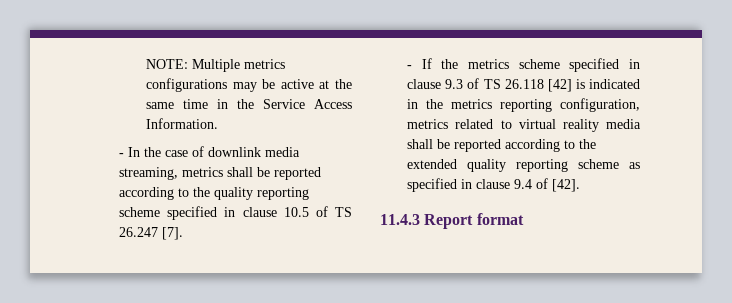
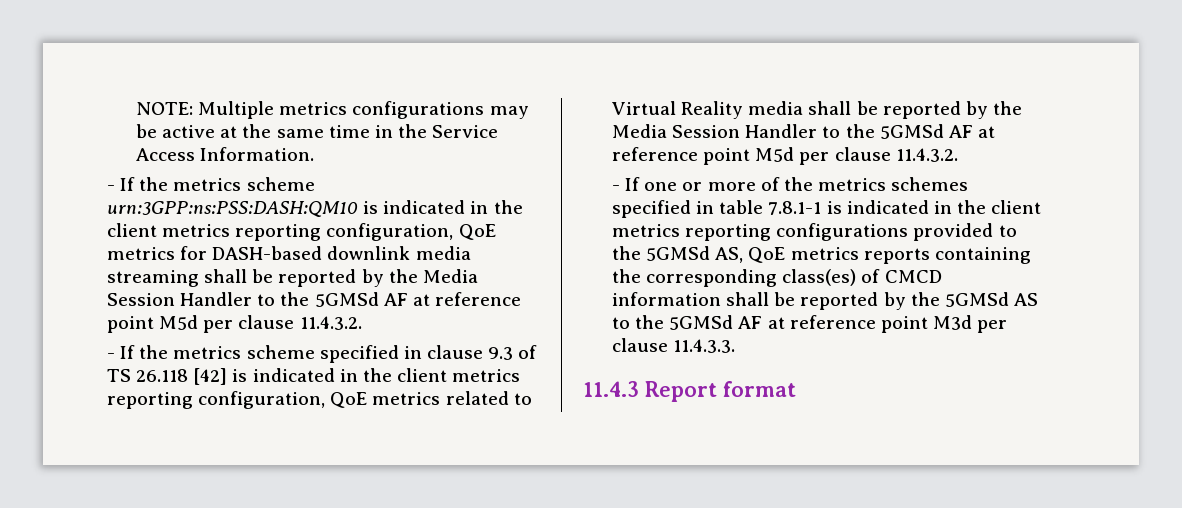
[128,146,301,157] [119,167,322,180] [119,187,310,200] [119,206,352,220] [119,227,184,240] In the case of downlink media streaming, metrics shall be reported according to the quality reporting scheme specified in clause 10.5 of TS 26.247 [7]. -> [120,177,315,191] [107,200,523,217] [107,223,496,241] [107,246,471,260] [107,269,478,287] [107,292,521,307] [107,315,362,333] If the metrics scheme urn:3GPP:ns:PSS:DASH:QM10 is indicated in the client metrics reporting configuration, QoE metrics for DASH-based downlink media streaming shall be reported by the Media Session Handler to the 5GMSd AF at reference point M5d per clause 11.4.3.2.
[451,98,640,112] metrics reporting configuration, -> [396,368,521,382] [107,391,368,409] client metrics reporting configuration, QoE
[518,119,599,132] virtual reality -> [612,101,744,119] Virtual Reality
[505,139,597,152] [407,159,640,172] [407,178,581,192] according to the extended quality reporting scheme as specified in clause 9.4 of [42]. -> [965,101,1022,119] [612,124,995,139] [612,147,958,165] [612,177,969,191] [612,200,1042,218] [612,223,1017,241] [612,246,1031,264] [612,269,942,287] [612,292,1038,310] [612,315,1008,333] [612,338,736,353] by the Media Session Handler to the 5GMSd AF at reference point M5d per clause 11.4.3.2. // - If one or more of the metrics schemes specified in table 7.8.1-1 is indicated in the client metrics reporting configurations provided to the 5GMSd AS, QoE metrics reports containing the corresponding class(es) of CMCD information shall be reported by the 5GMSd AS to the 5GMSd AF at reference point M3d per clause 11.4.3.3.

